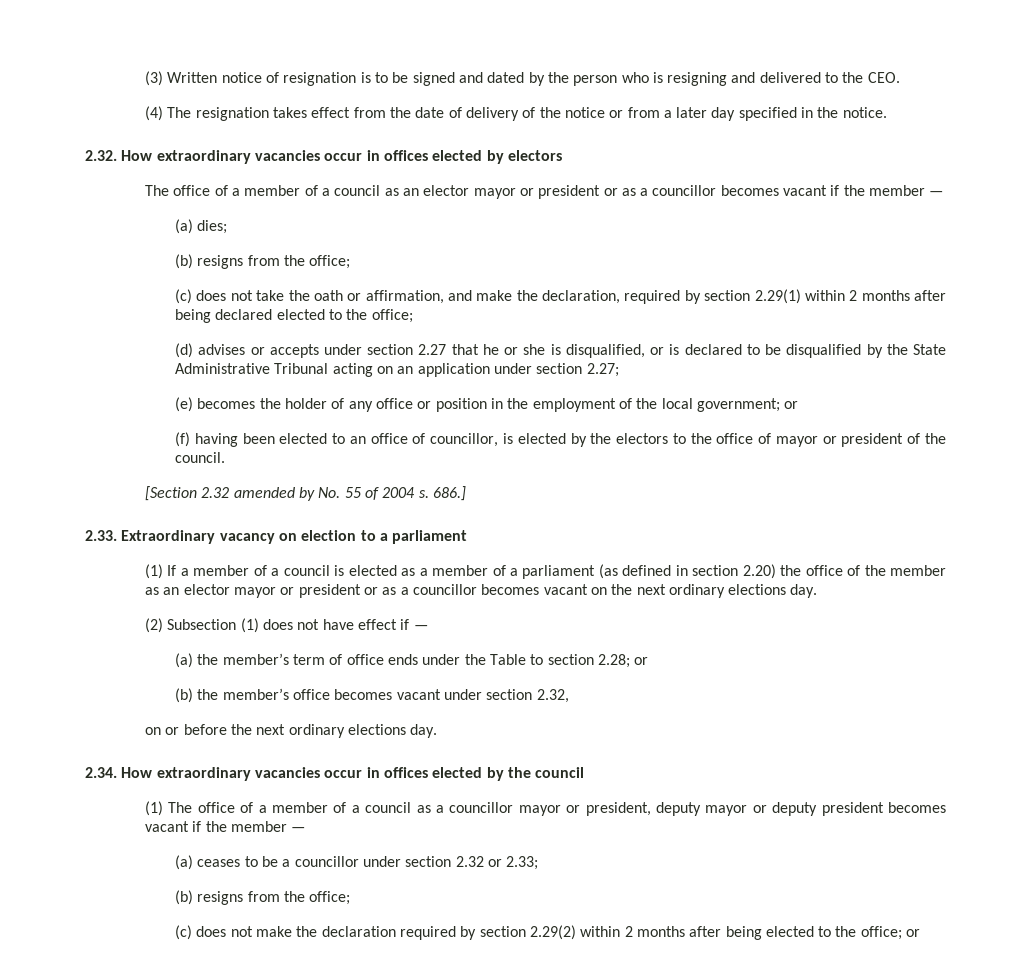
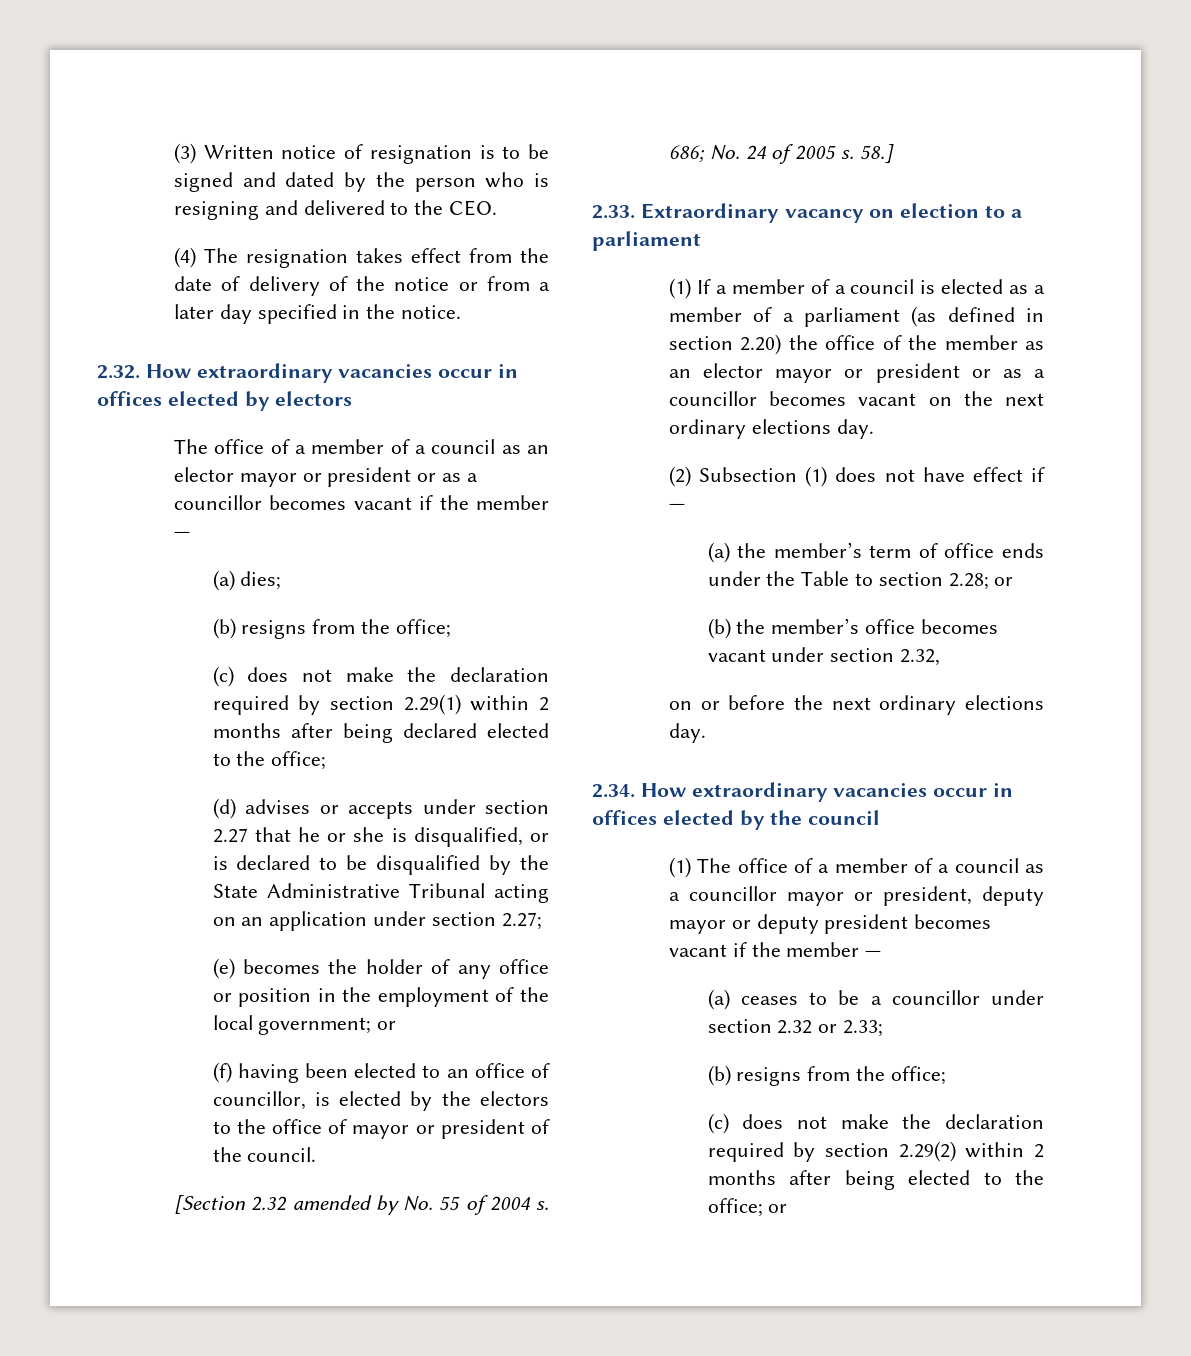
[256,290,621,304] take the oath or affirmation, and make the declaration, -> [345,667,549,682] make the declaration
[432,486,466,501] 686.] -> [669,144,894,164] 686; No. 24 of 2005 s. 58.]

